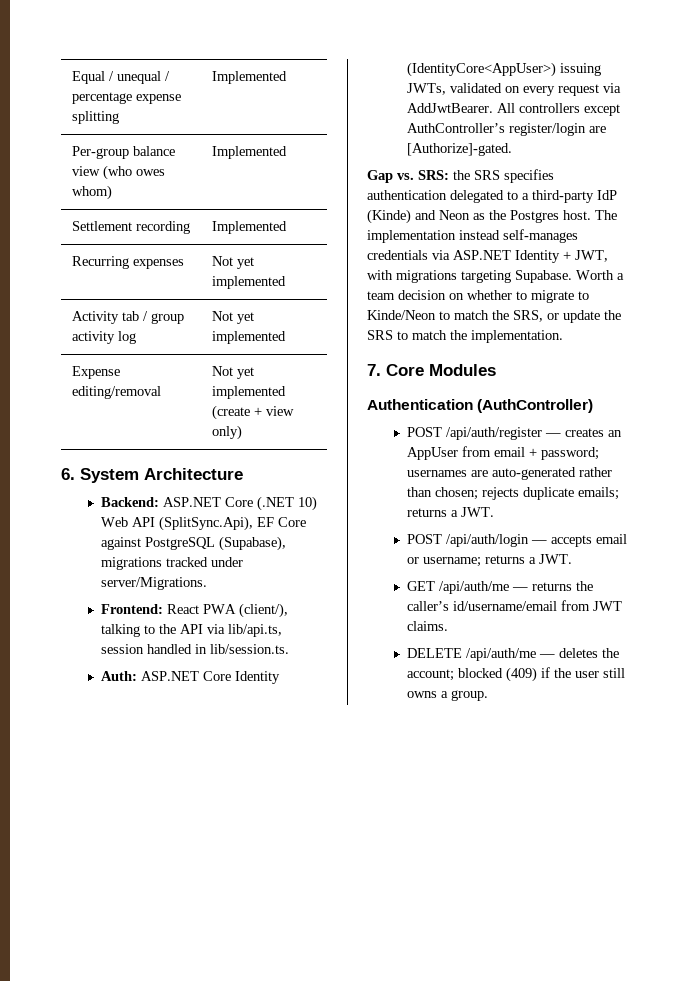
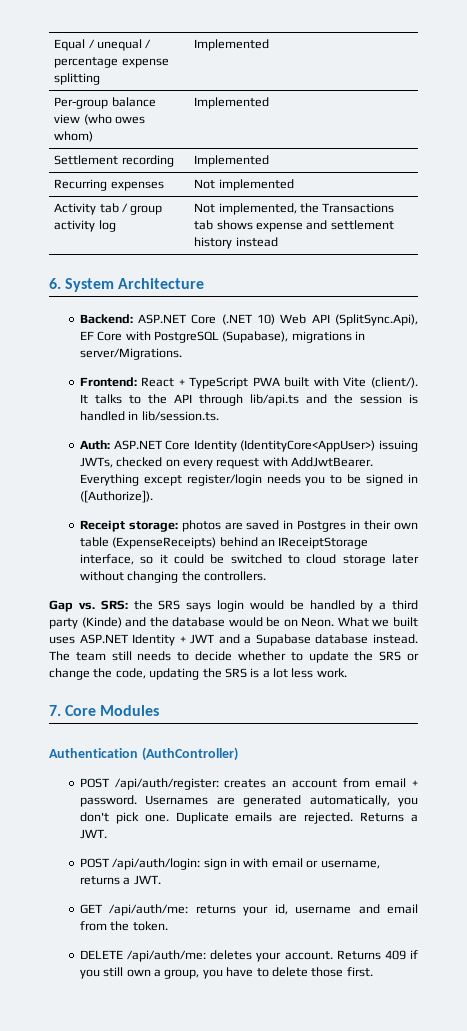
[237,257,255,269] yet -> (216, 184) none
[237,312,255,324] [212,331,287,344] [72,366,121,379] [72,386,162,399] [212,366,255,379] [212,386,287,399] [212,405,295,420] [212,425,243,440] yet implemented // Expense editing/removal | Not yet implemented (create + view only) -> [218,203,395,215] [194,220,394,232] [194,237,278,249] implemented, the Transactions tab shows expense and settlement history instead
[100,537,141,550] against -> [125,331,151,341] with
[165,557,243,567] tracked under -> [355,331,366,340] in
[202,603,288,618] [100,624,282,637] [100,644,144,654] PWA (client/), talking to the API via lib/api.ts, session -> [178,377,418,389] [79,394,418,406] + TypeScript PWA built with Vite (client/). It talks to the API through lib/api.ts and the session is
[449,83,502,93] validated -> [116,457,163,467] checked
[602,83,621,93] [406,103,620,116] [406,123,606,136] [406,143,512,156] via AddJwtBearer. All controllers except AuthController’s register/login are [Authorize]-gated. -> [262,457,374,467] [79,474,418,486] [79,490,153,503] [79,520,418,532] [79,537,369,549] [79,554,419,566] [79,571,266,583] with AddJwtBearer. Everything except register/login needs you to be signed in ([Authorize]). // Receipt storage: photos are saved in Postgres in their own table (ExpenseReceipts) behind an IReceiptStorage interface, so it could be switched to cloud storage later without changing the controllers.
[504,169,554,183] [367,190,617,203] [367,209,617,224] [367,229,578,243] [367,250,608,263] [367,270,624,283] [367,290,589,303] [367,310,621,323] [367,330,563,343] specifies authentication delegated to a third-party IdP (Kinde) and Neon as the Postgres host. The implementation instead self-manages credentials via ASP.NET Identity + JWT, with migrations targeting Supabase. Worth a team decision on whether to migrate to Kinde/Neon to match the SRS, or update the SRS to match the implementation. -> [186,600,418,612] [49,617,418,629] [49,634,418,646] [49,651,419,663] [49,668,347,680] says login would be handled by a third party (Kinde) and the database would be on Neon. What we built uses ASP.NET Identity + JWT and a Supabase database instead. The team still needs to decide whether to update the SRS or change the code, updating the SRS is a lot less work.
[445,427,561,440] /api/auth/register — -> [114,778,219,790] /api/auth/register:
[406,447,458,460] AppUser -> [291,779,337,788] account
[540,447,599,460] [406,467,612,480] [406,487,619,500] [406,508,447,517] password; usernames are auto-generated rather than chosen; rejects duplicate emails; returns -> [79,795,418,807] [79,812,405,824] password. Usernames are generated automatically, you don't pick one. Duplicate emails are rejected. Returns
[445,534,592,547] /api/auth/login — accepts -> [112,858,269,870] /api/auth/login: sign in with
[422,557,481,567] username; -> [320,860,380,869] username,
[438,581,593,594] [406,600,622,611] [406,621,448,631] [406,648,619,661] [406,667,625,682] [406,690,488,701] /api/auth/me — returns the caller’s id/username/email from JWT claims. // DELETE /api/auth/me — deletes the account; blocked (409) if the user still owns a group. -> [109,904,418,916] [79,921,168,931] [79,950,419,962] [79,967,373,979] /api/auth/me: returns your id, username and email from the token. // DELETE /api/auth/me: deletes your account. Returns 409 if you still own a group, you have to delete those first.

